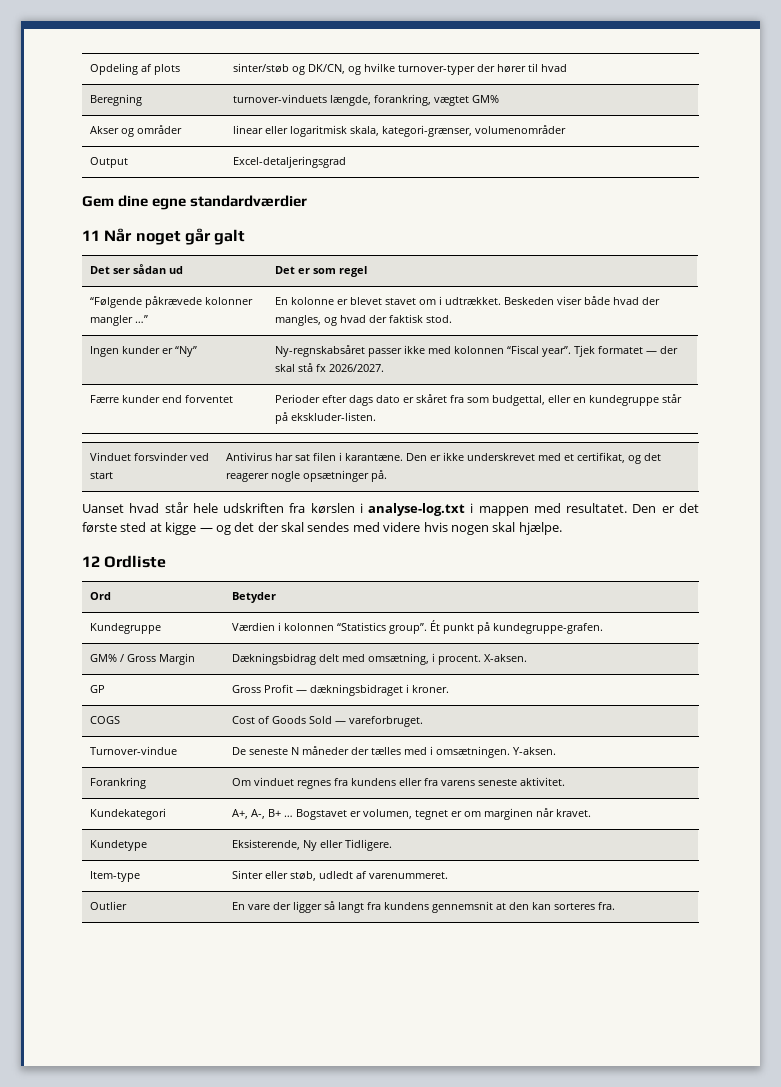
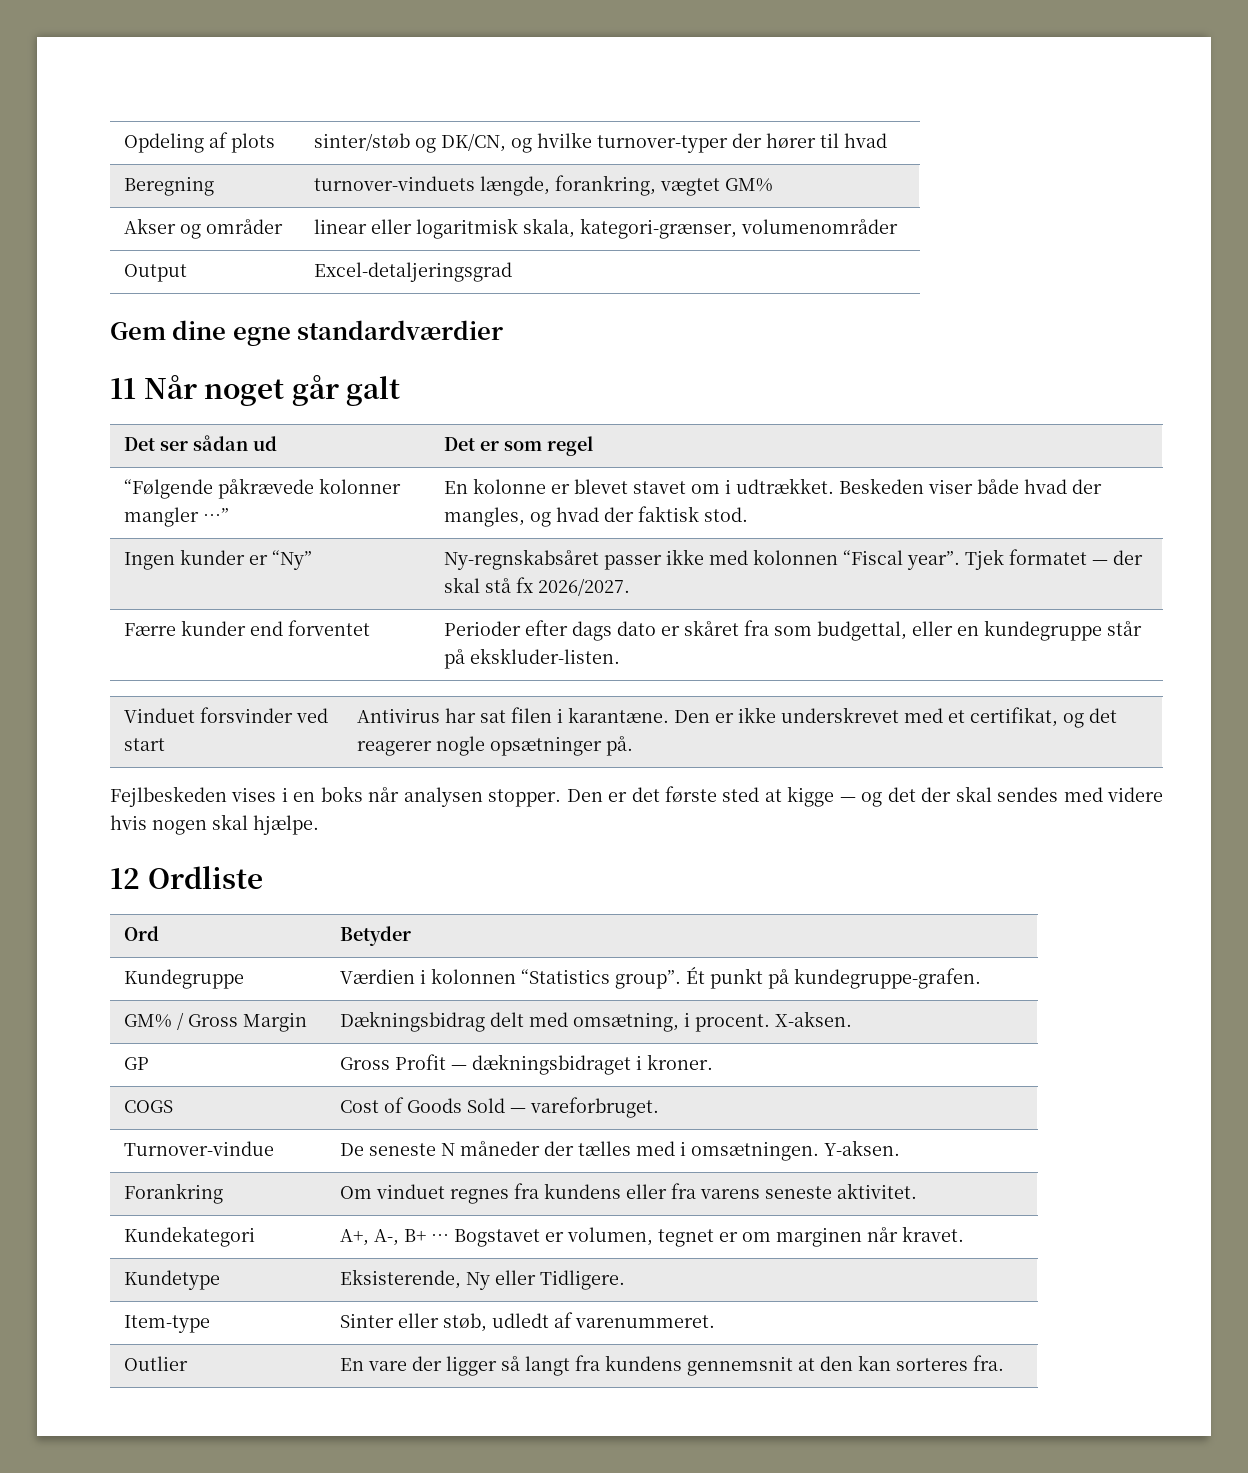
[82,502,628,516] Uanset hvad står hele udskriften fra kørslen i analyse-log.txt i mappen med resultatet. -> [110,786,562,807] Fejlbeskeden vises i en boks når analysen stopper.

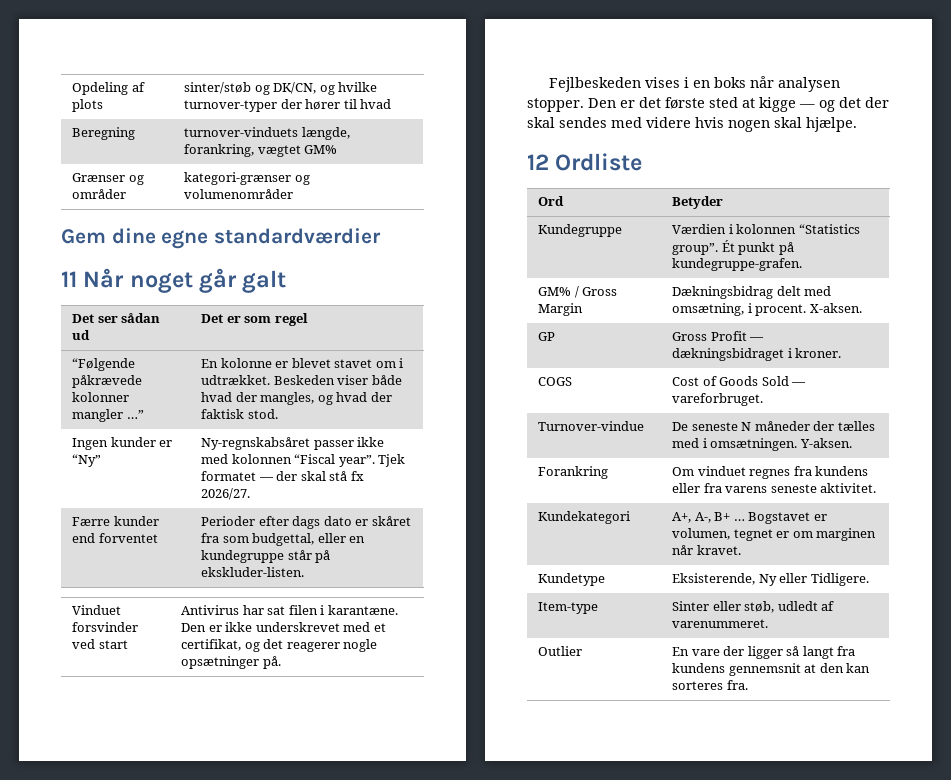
[124,218,177,234] Akser -> [72,173,126,182] Grænser
[314,218,738,239] linear eller logaritmisk skala, kategori-grænser, -> [184,172,310,185] kategori-grænser og
[124,264,188,282] [314,262,513,282] // Output | Excel-detaljeringsgrad -> (294, 194) none
[538,578,631,596] 2026/2027. -> [201,488,251,500] 2026/27.

